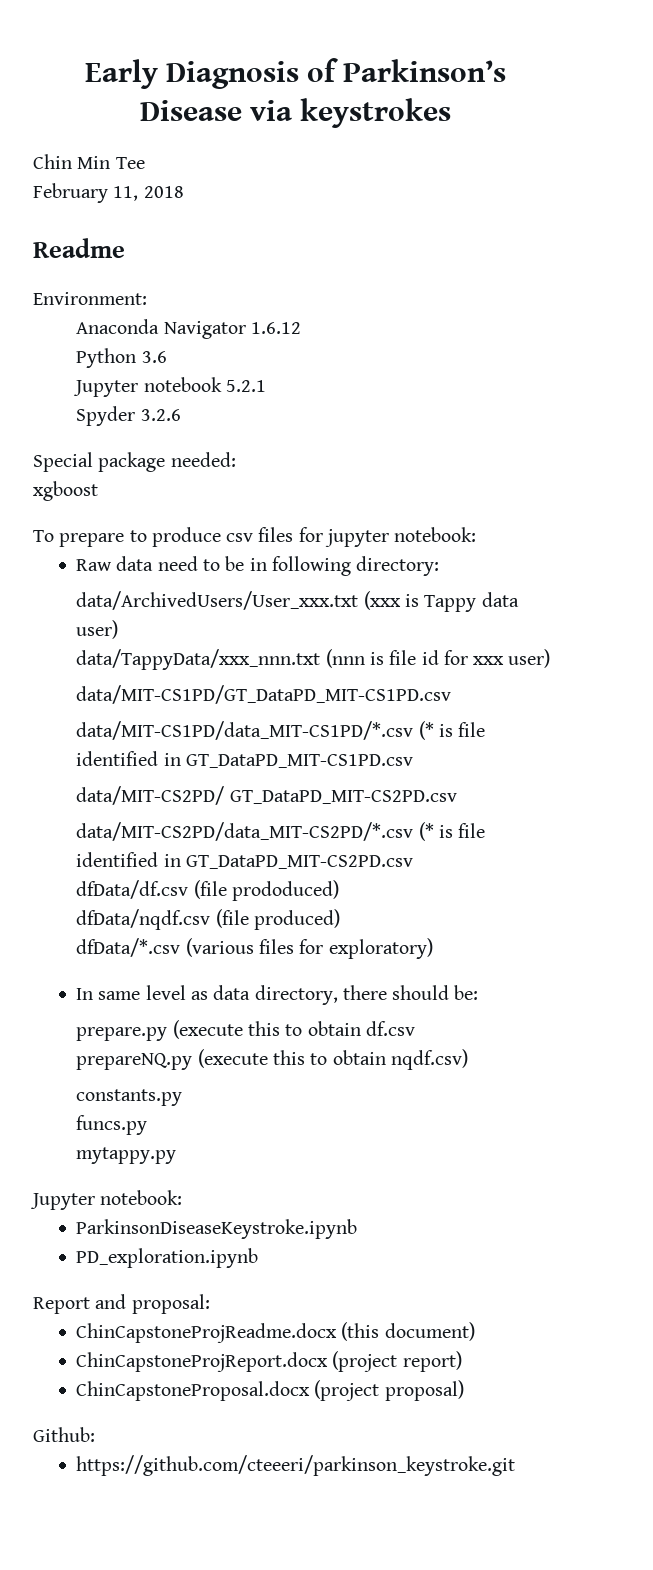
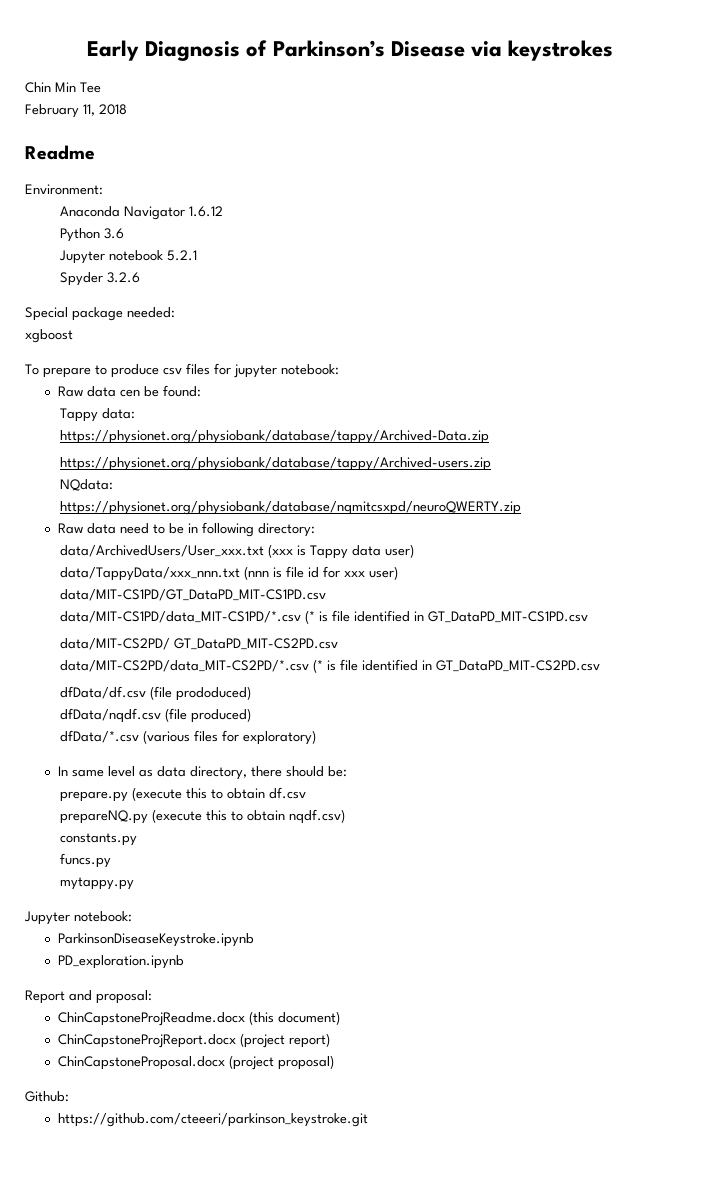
(477, 534) none -> [58,385,202,397] [59,408,135,422] [59,430,489,444] [59,457,491,471] [59,479,113,491] [59,501,521,515] // Raw data cen be found: // Tappy data: // https://physionet.org/physiobank/database/tappy/Archived-Data.zip // https://physionet.org/physiobank/database/tappy/Archived-users.zip // NQdata: // https://physionet.org/physiobank/database/nqmitcsxpd/neuroQWERTY.zip

